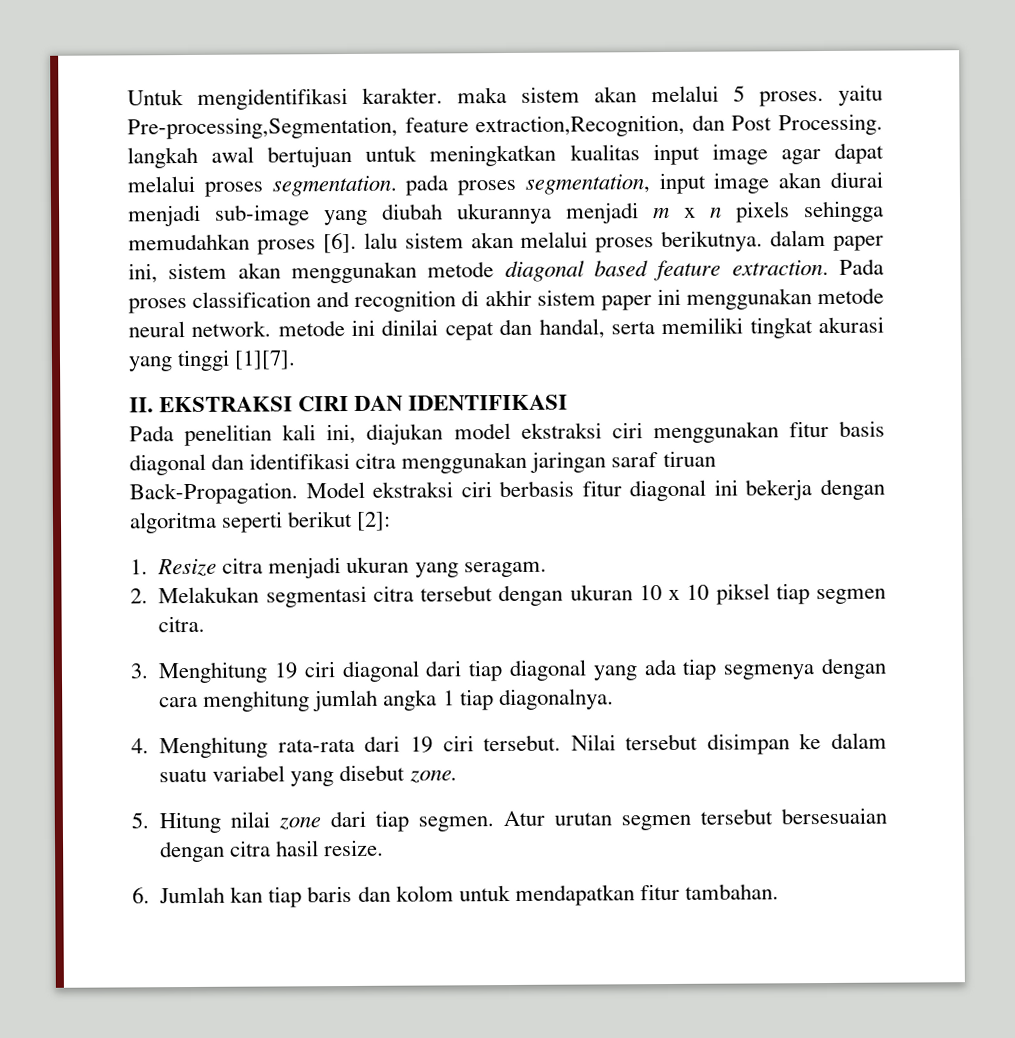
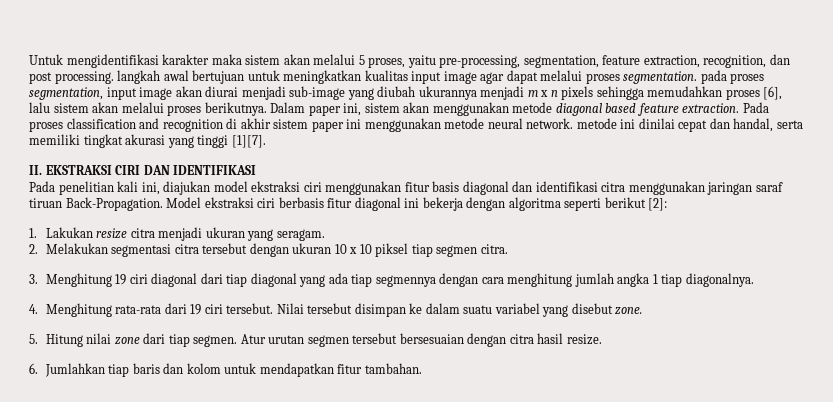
[362,87,443,104] karakter. -> [162,54,210,65] karakter
[759,84,883,107] [127,113,884,140] proses. yaitu Pre-processing,Segmentation, feature extraction,Recognition, dan Post Processing. -> [368,54,790,68] [29,71,114,84] proses, yaitu pre-processing, segmentation, feature extraction, recognition, dan post processing.
[322,232,357,254] [6]. -> [763,86,783,100] [6],
[770,229,827,247] dalam -> [270,102,306,113] Dalam
[157,558,218,577] Resize -> [45,227,128,239] Lakukan resize
[723,664,816,680] segmenya -> [375,275,436,287] segmennya
[159,886,264,904] Jumlah kan -> [44,363,105,377] Jumlahkan

